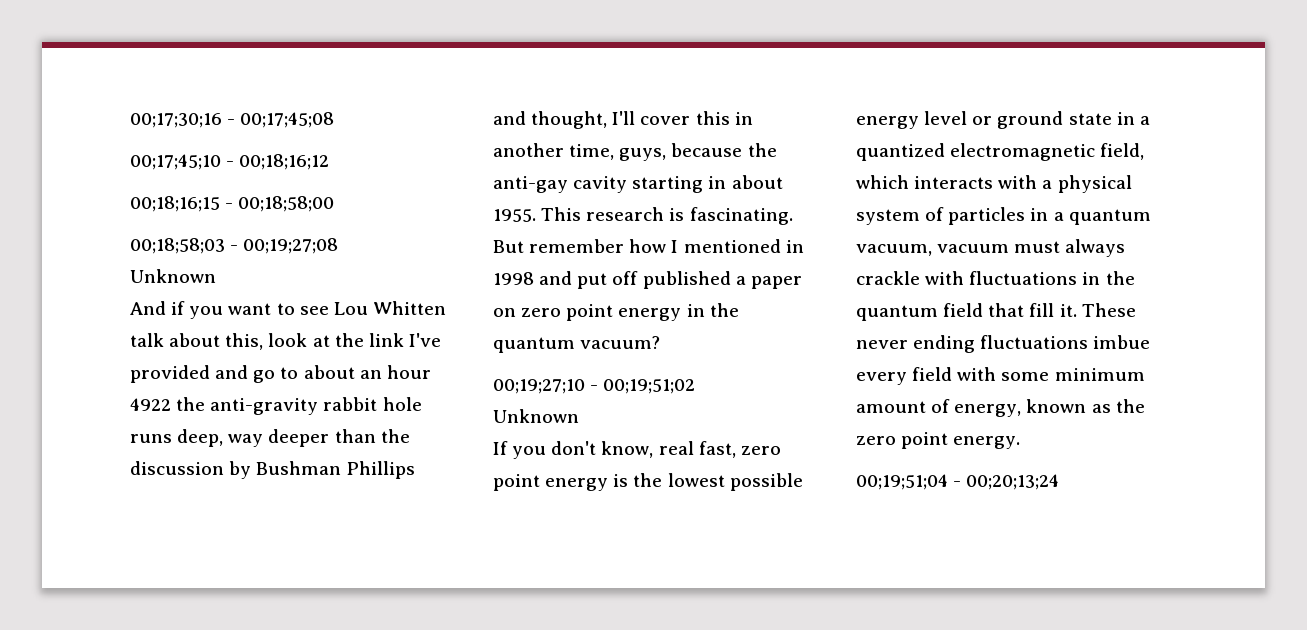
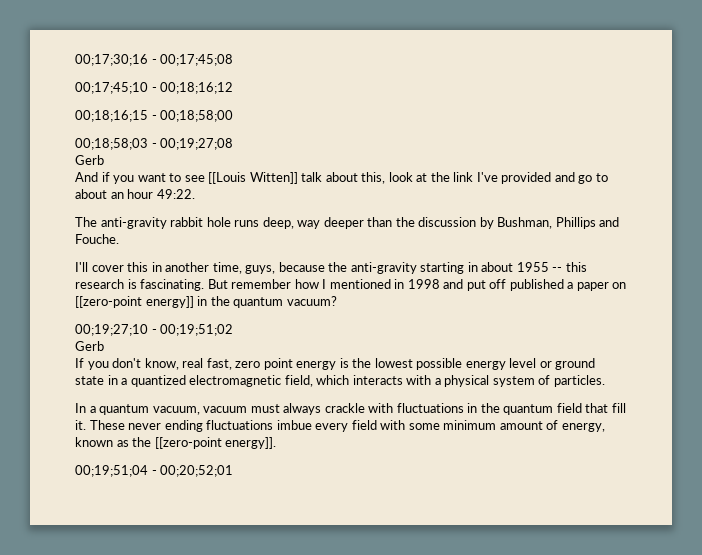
[130,269,216,283] Unknown -> [75,155,104,165] Gerb
[333,301,446,315] Lou Whitten -> [208,172,298,184] [[Louis Witten]]
[130,397,206,411] 4922 the -> [156,189,195,199] [75,217,97,227] 49:22. // The
[256,461,342,475] Bushman -> [497,217,553,229] Bushman,
[531,111,608,129] thought, -> [75,234,119,244] Fouche. //
[493,176,628,193] anti-gay cavity -> [350,262,417,274] anti-gravity
[493,207,582,222] 1955. This -> [516,262,587,272] 1955 -- this
[521,304,682,321] zero point energy -> [75,296,194,308] [[zero-point energy]]
[493,409,579,423] Unknown -> [75,341,104,351] Gerb
[948,207,1049,225] particles in -> [553,375,605,387] [75,403,86,413] particles. // In
[856,432,1021,449] zero point energy. -> [154,437,277,449] [[zero-point energy]].
[966,474,1060,490] 00;20;13;24 -> [160,465,234,477] 00;20;52;01

